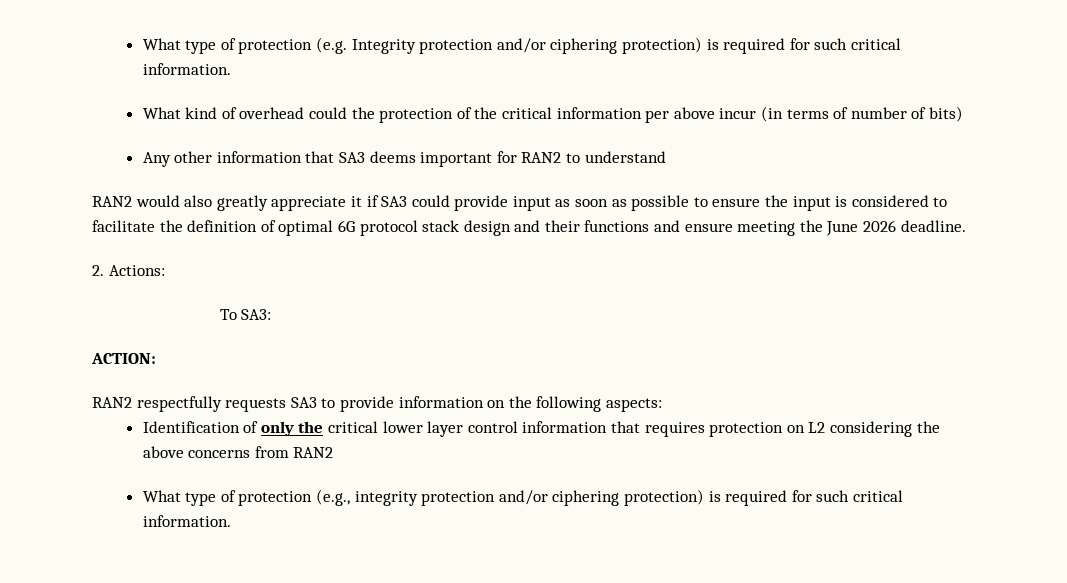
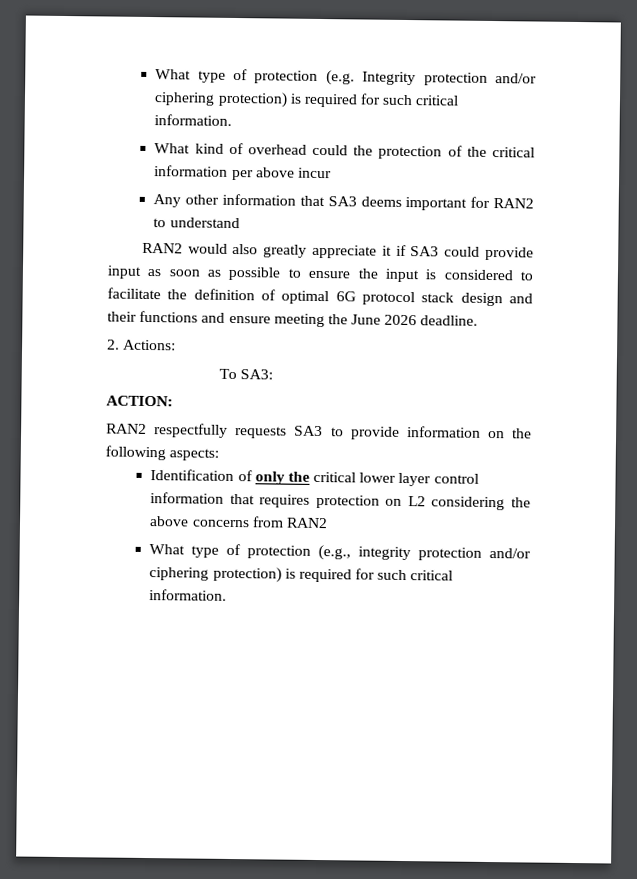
[760,106,963,122] (in terms of number of bits) -> (332, 173) none

